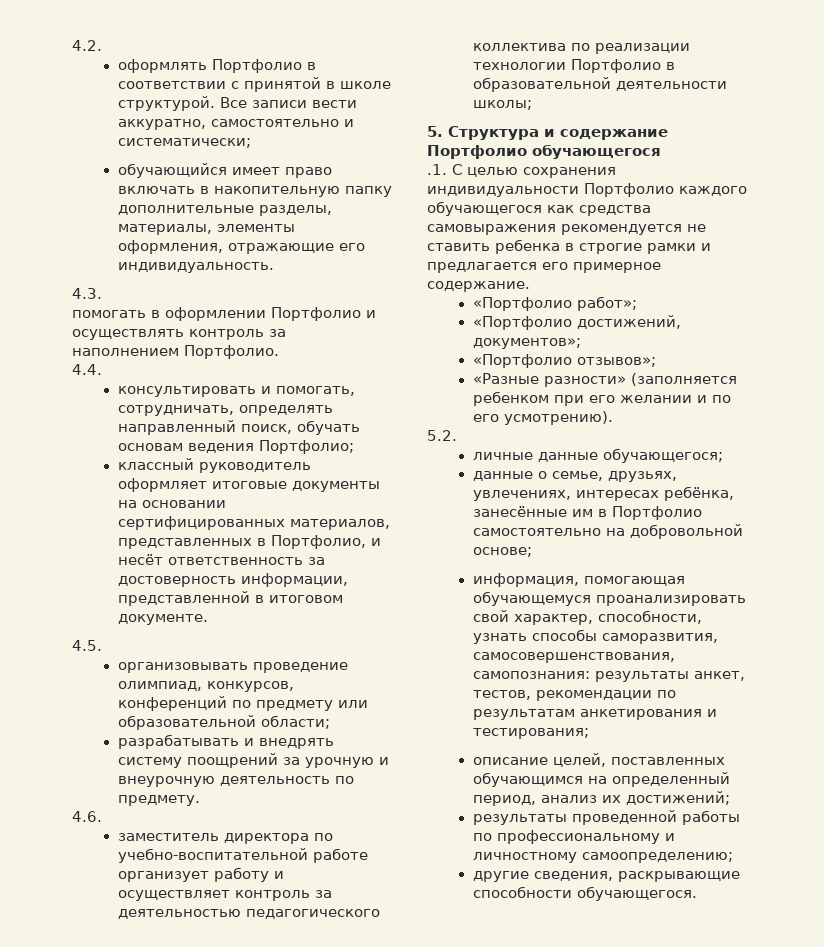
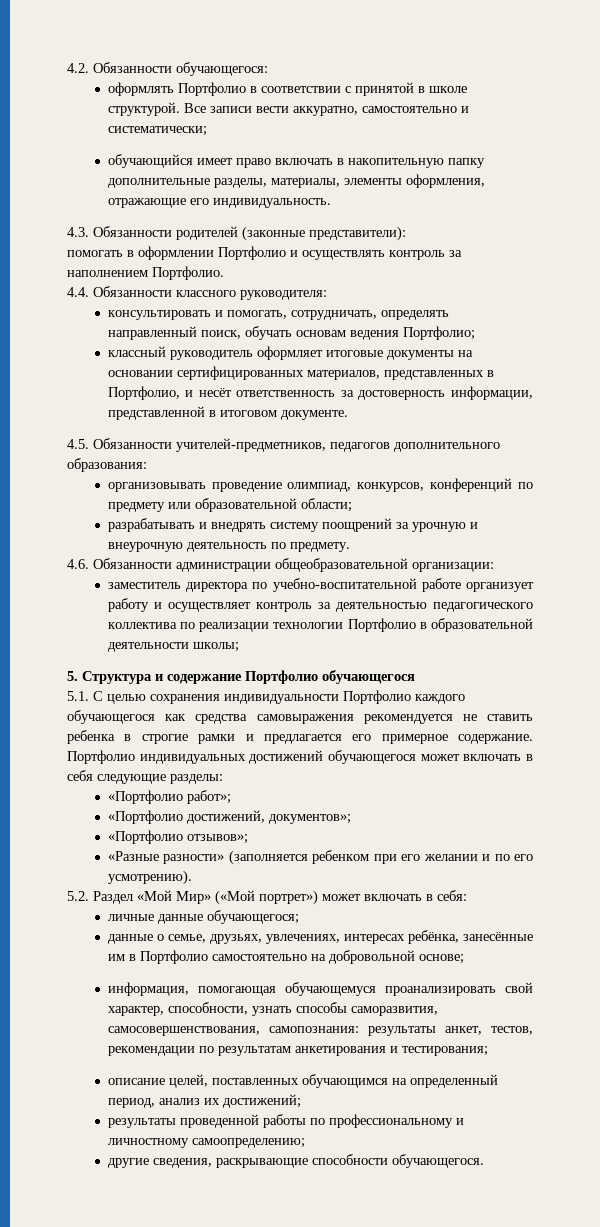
(102, 45) none -> [93,62,268,76] Обязанности обучающегося:
(102, 293) none -> [93,226,406,241] Обязанности родителей (законные представители):
(102, 369) none -> [93,286,327,300] Обязанности классного руководителя:
(102, 645) none -> [93,438,500,452] [67,458,147,472] Обязанности учителей-предметников, педагогов дополнительного образования:
(102, 816) none -> [93,558,494,572] Обязанности администрации общеобразовательной организации:
[427,164,447,175] .1. -> [67,691,89,701] 5.1.
(530, 286) none -> [67,750,534,764] [67,770,223,784] Портфолио индивидуальных достижений обучающегося может включать в себя следующие разделы:
(457, 435) none -> [93,890,467,905] Раздел «Мой Мир» («Мой портрет») может включать в себя:

